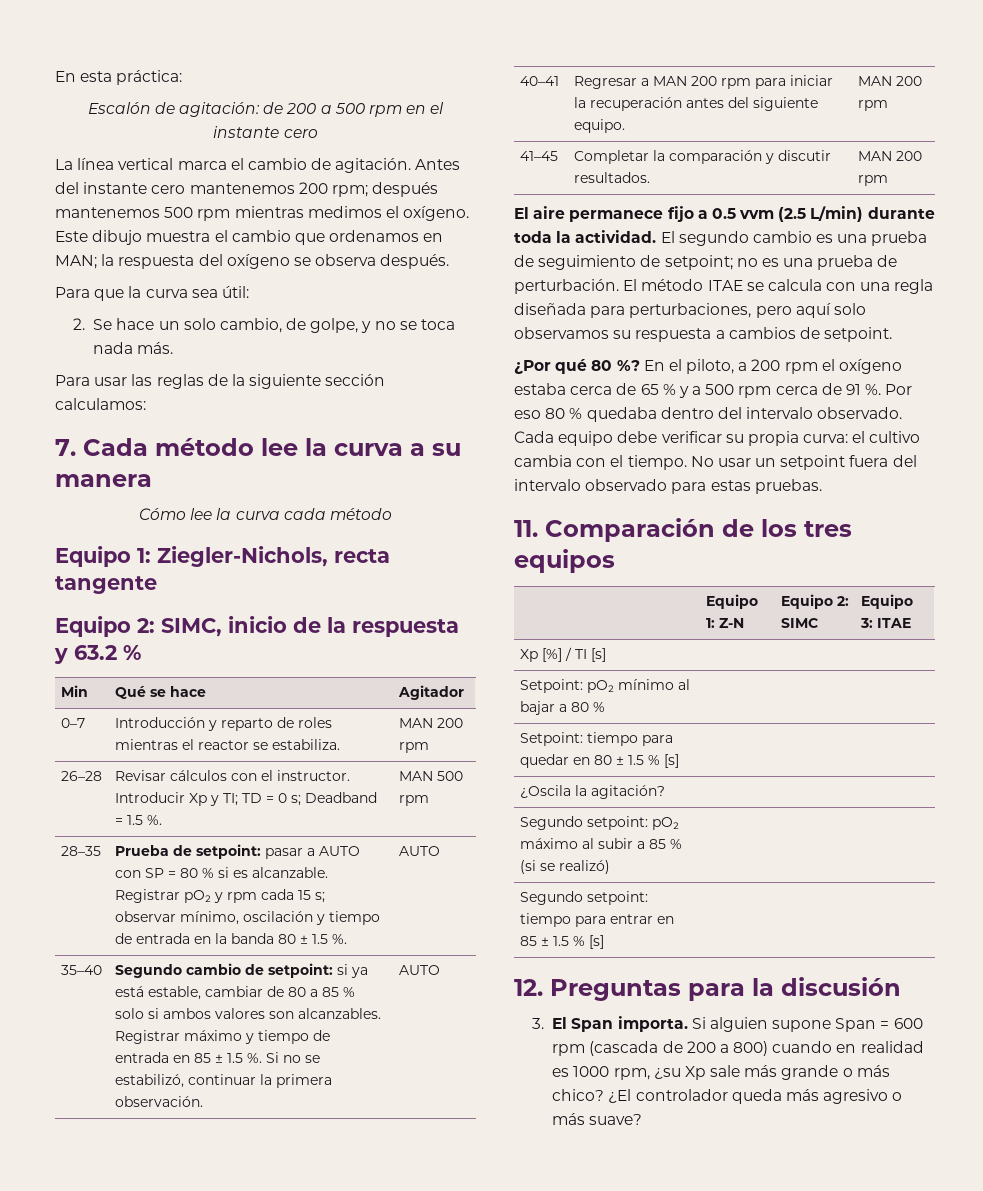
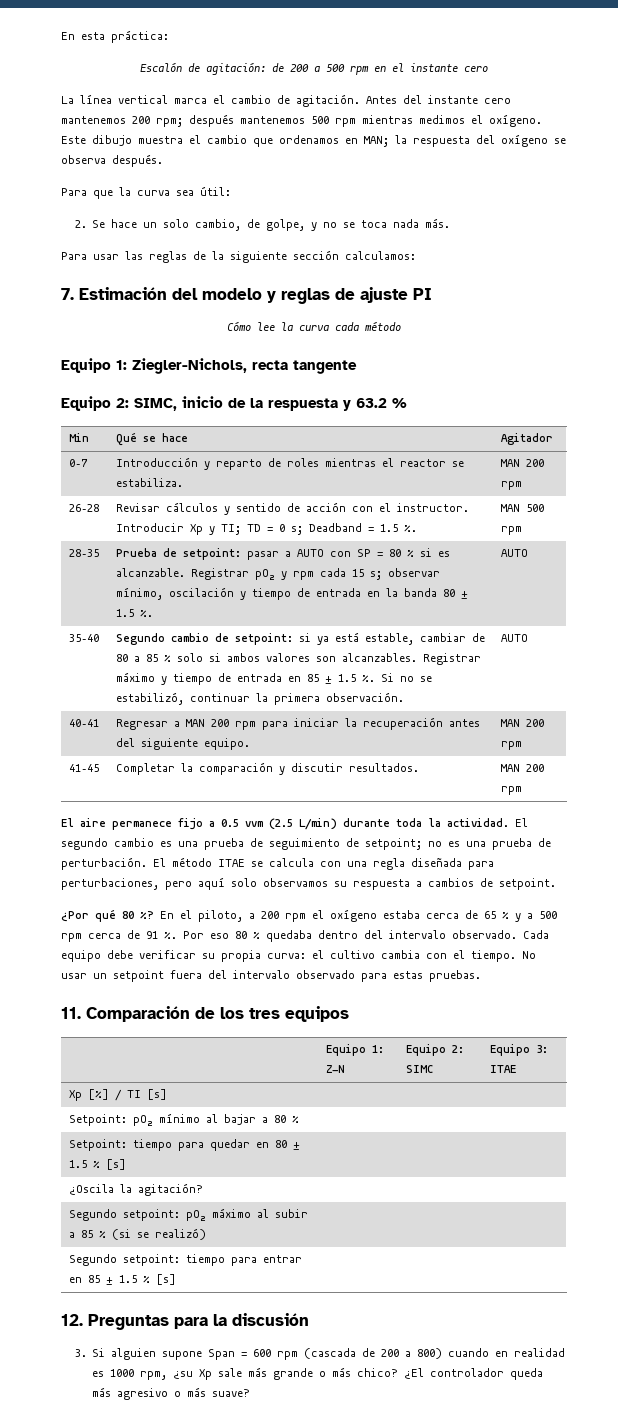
[83,438,461,456] [55,474,152,487] Cada método lee la curva a su manera -> [79,287,432,304] Estimación del modelo y reglas de ajuste PI
(228, 775) none -> [224,502,347,515] y sentido de acción
[552,1016,688,1032] El Span importa. -> (87, 1353) none

